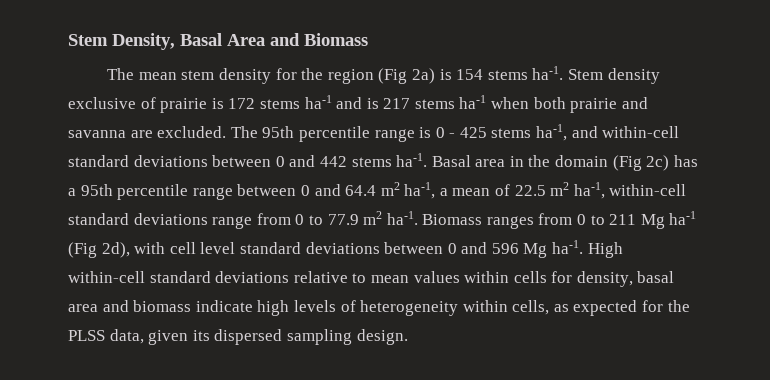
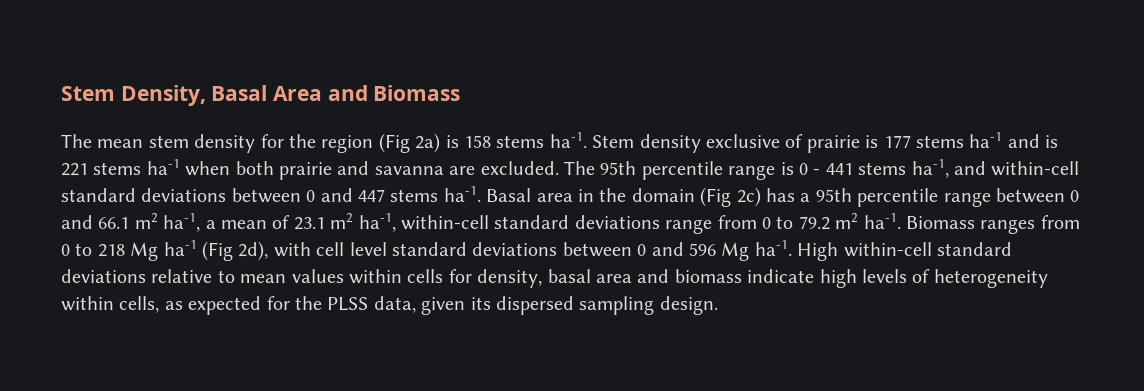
[456,69,484,80] 154 -> [463,135,491,148] 158
[228,98,256,109] 172 -> [883,135,911,148] 177
[383,98,411,109] 217 -> [61,163,88,176] 221
[459,127,487,138] 425 -> [825,163,853,175] 441
[319,156,347,167] 442 -> [358,189,385,202] 447
[345,185,377,196] 64.4 -> [98,217,130,229] 66.1
[514,185,546,196] 22.5 -> [293,217,325,230] 23.1
[327,214,359,225] 77.9 -> [798,216,830,230] 79.2
[609,214,637,225] 211 -> [97,244,125,257] 218

